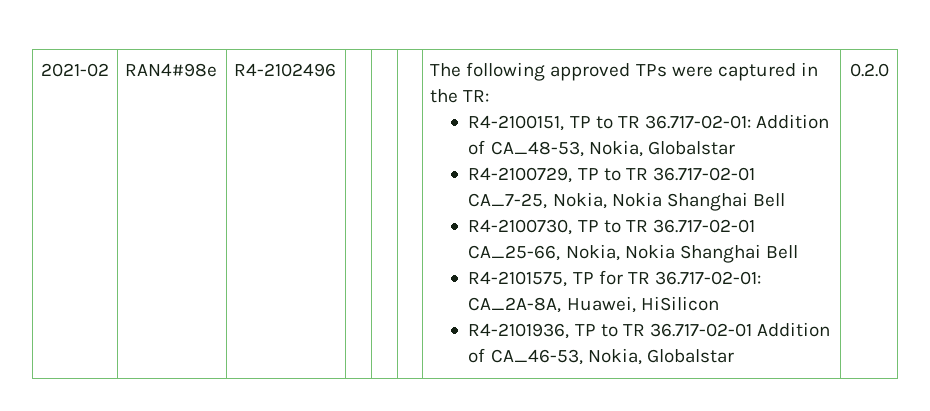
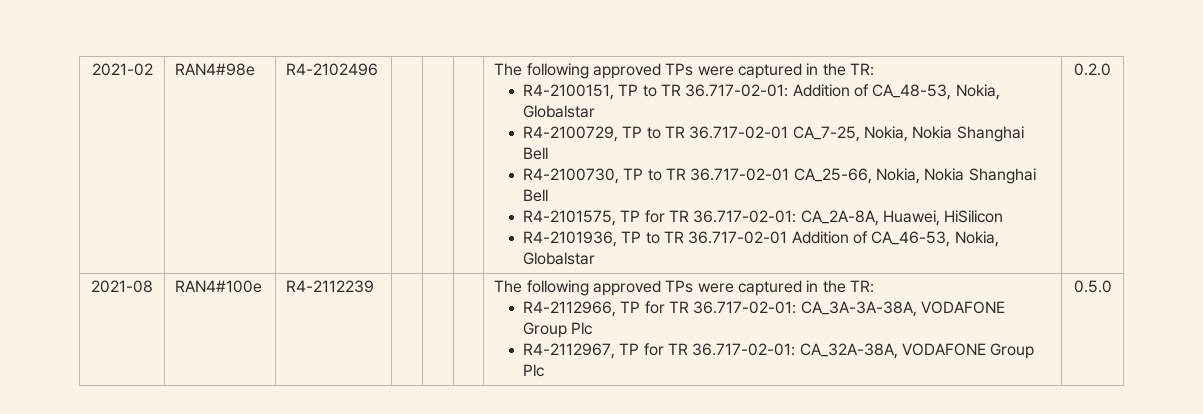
(889, 70) none -> [91,280,153,293] [175,280,263,293] [286,280,375,293] [494,280,874,296] [523,301,1005,317] [523,322,593,338] [523,343,1035,359] [523,364,545,377] [1073,280,1112,293] // 2021-08 | RAN4#100e | R4-2112239 | | | | The following approved TPs were captured in the TR: // R4-2112966, TP for TR 36.717-02-01: CA_3A-3A-38A, VODAFONE Group Plc // R4-2112967, TP for TR 36.717-02-01: CA_32A-38A, VODAFONE Group Plc | 0.5.0

